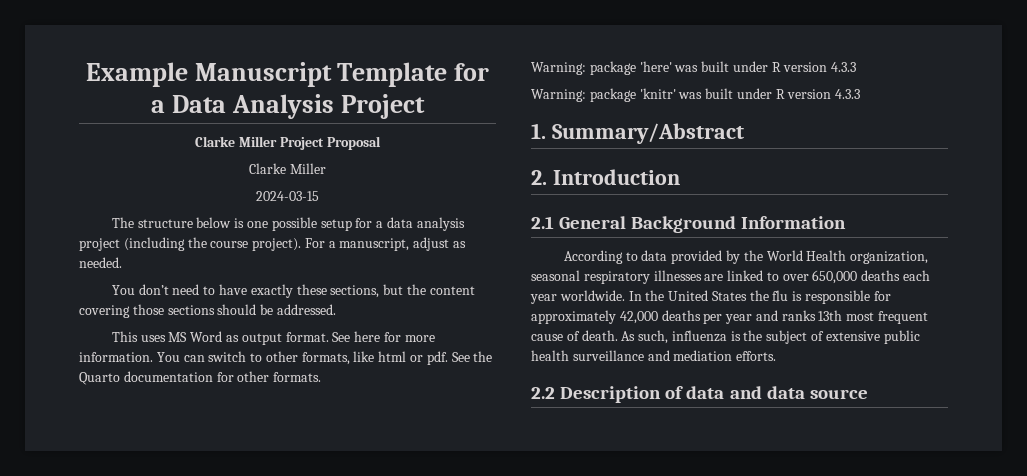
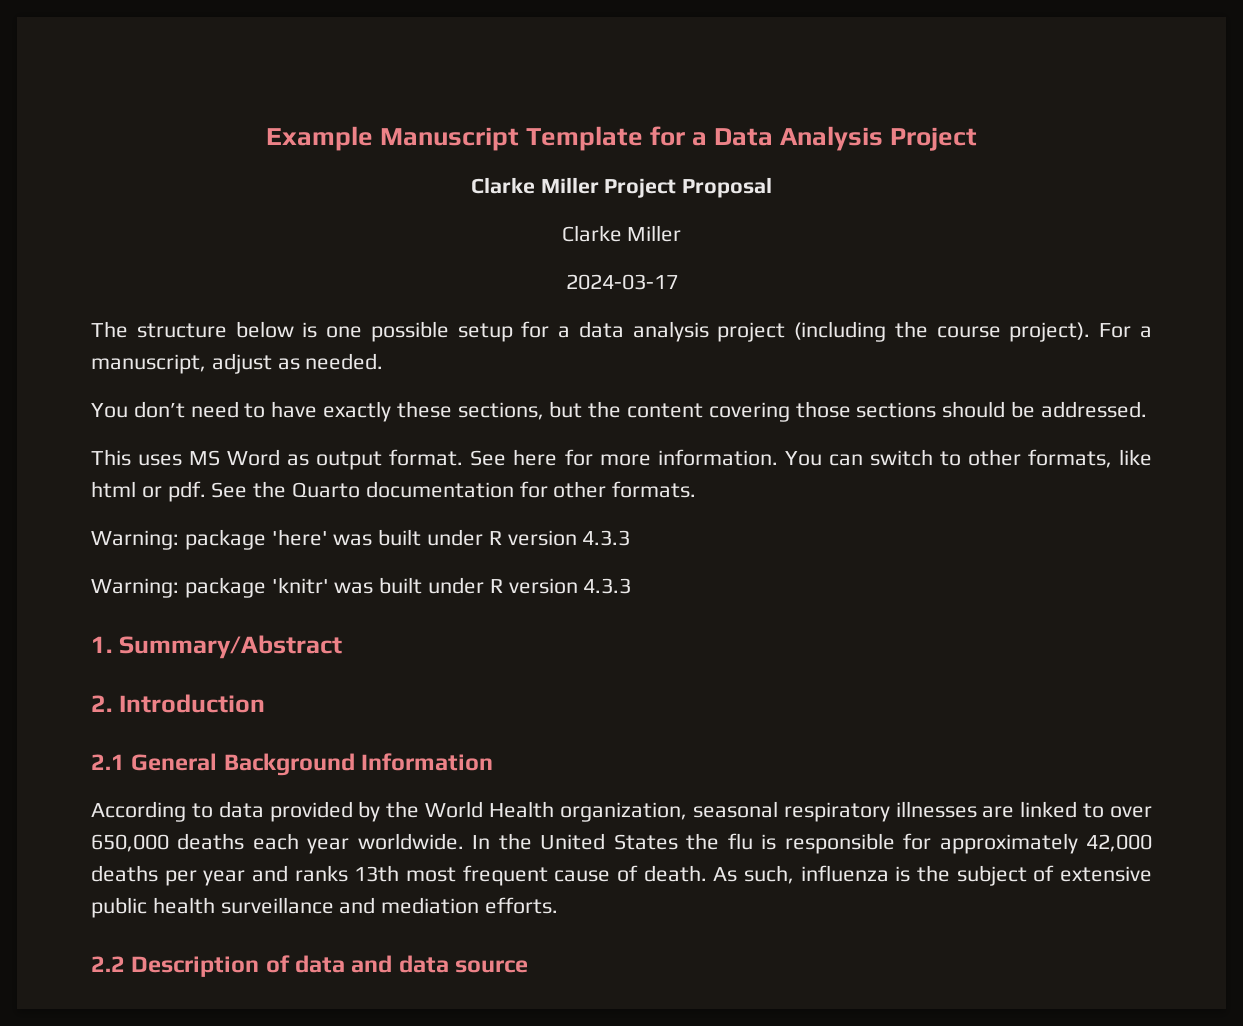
[256,191,319,201] 2024-03-15 -> [565,274,678,290] 2024-03-17

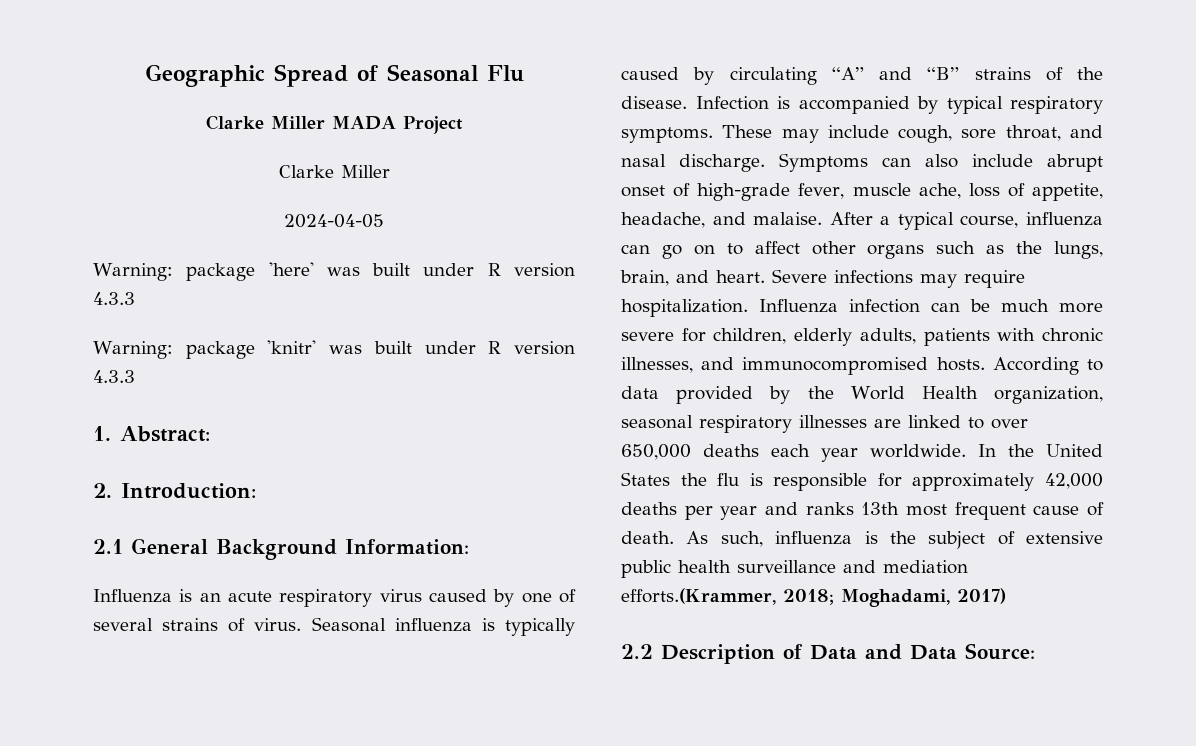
[265,126,978,151] [470,177,773,198] [561,225,682,242] [565,274,678,290] [91,321,1152,342] [91,353,384,374] [91,401,1147,422] [91,449,1152,470] [91,481,697,502] Example Manuscript Template for a Data Analysis Project // Clarke Miller Project Proposal // Clarke Miller // 2024-03-17 // The structure below is one possible setup for a data analysis project (including the course project). For a manuscript, adjust as needed. // You don’t need to have exactly these sections, but the content covering those sections should be addressed. // This uses MS Word as output format. See here for more information. You can switch to other formats, like html or pdf. See the Quarto documentation for other formats. -> [144,64,524,87] [206,115,463,134] [278,165,390,178] [284,214,384,228] Geographic Spread of Seasonal Flu // Clarke Miller MADA Project // Clarke Miller // 2024-04-05
[118,635,342,659] Summary/Abstract -> [120,426,210,442] Abstract:
[118,694,265,713] Introduction -> [121,483,256,499] Introduction:
[361,753,494,771] Information // -> [345,539,469,555] [93,589,576,607] [93,617,575,636] [621,67,1103,85] [621,96,1103,114] [621,125,1103,143] [621,153,1103,172] [621,183,1103,201] [621,212,1103,230] [621,241,1103,259] [620,269,1025,288] [621,299,1103,317] [621,328,1103,346] [621,357,985,375] Information: // Influenza is an acute respiratory virus caused by one of several strains of virus. Seasonal influenza is typically caused by circulating “A” and “B” strains of the disease. Infection is accompanied by typical respiratory symptoms. These may include cough, sore throat, and nasal discharge. Symptoms can also include abrupt onset of high-grade fever, muscle ache, loss of appetite, headache, and malaise. After a typical course, influenza can go on to affect other organs such as the lungs, brain, and heart. Severe infections may require hospitalization. Influenza infection can be much more severe for children, elderly adults, patients with chronic illnesses, and immunocompromised hosts.
[485,897,559,914] efforts. -> [621,588,1006,607] efforts.(Krammer, 2018; Moghadami, 2017)
[295,955,529,973] data and data source -> [810,643,1035,660] Data and Data Source:

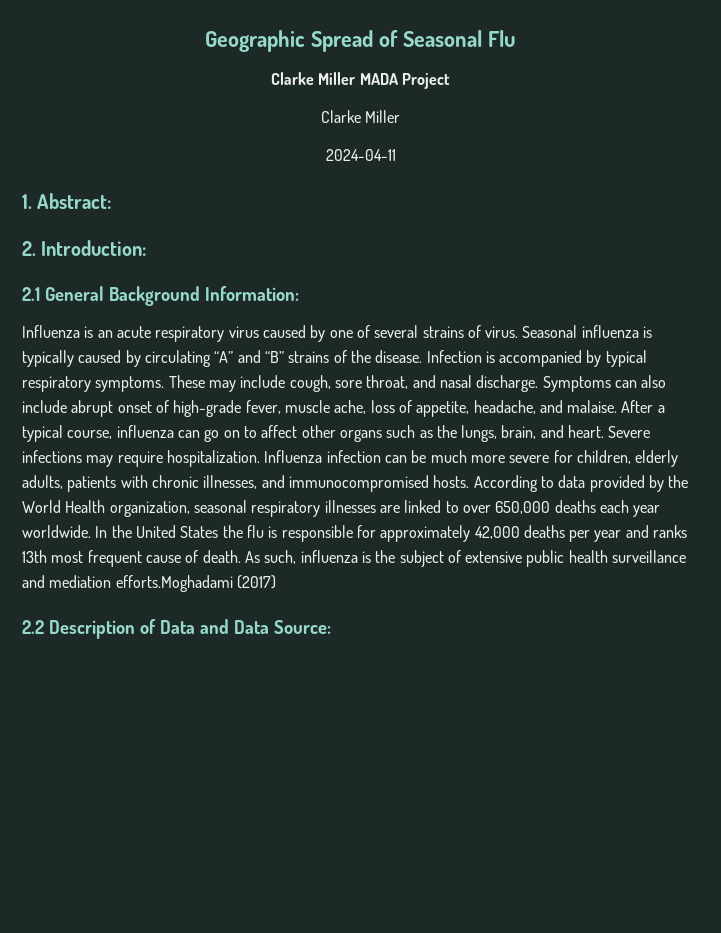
[284,214,384,228] [93,262,575,281] [93,292,135,305] [93,340,575,359] [93,370,135,383] 2024-04-05 // Warning: package 'here' was built under R version 4.3.3 // Warning: package 'knitr' was built under R version 4.3.3 -> [325,149,396,161] 2024-04-11
[621,588,1006,607] efforts.(Krammer, 2018; Moghadami, 2017) -> [115,575,276,592] efforts.Moghadami (2017)

